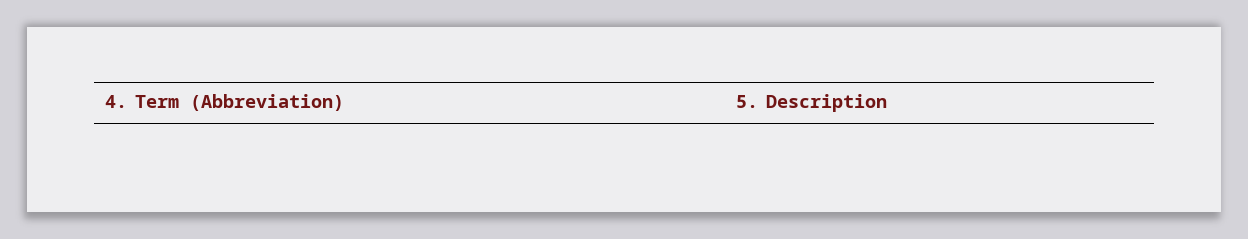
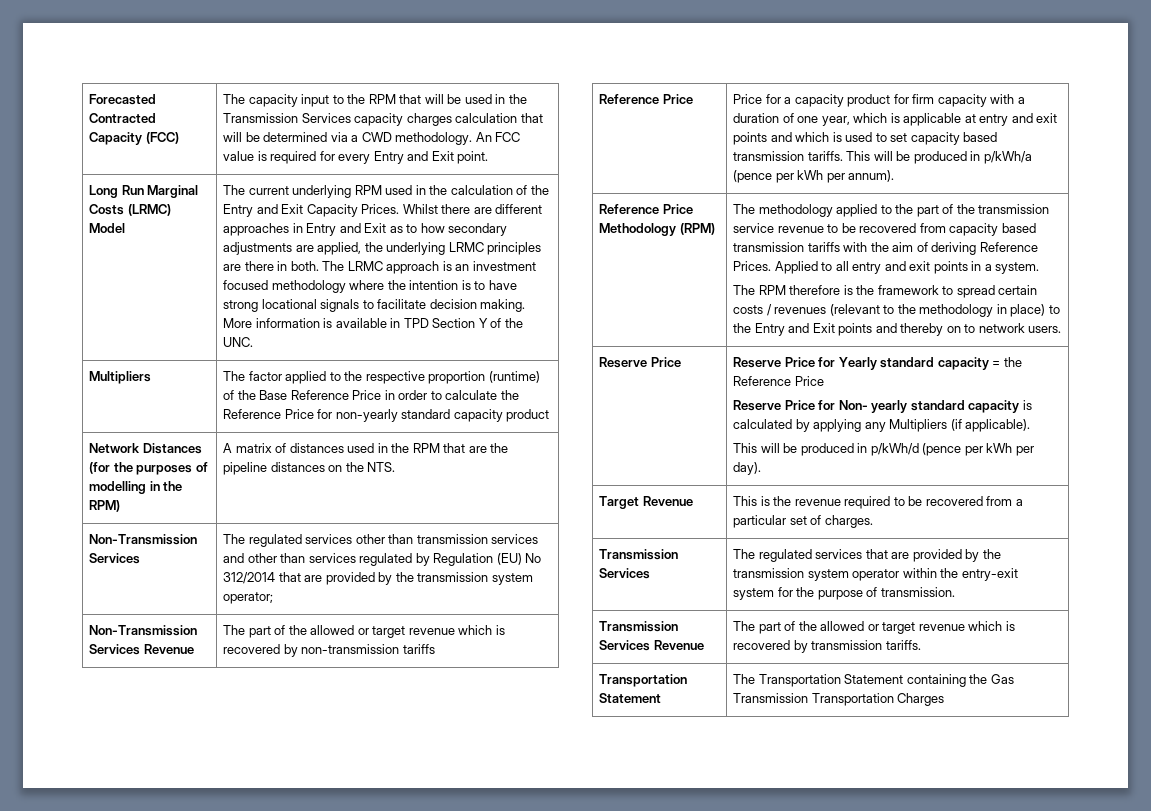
[104,94,344,111] [735,94,887,112] 4. Term (Abbreviation) | 5. Description -> [89,94,157,105] [89,113,157,123] [89,132,179,145] [223,94,527,107] [223,113,543,126] [223,132,521,145] [223,151,489,164] [89,185,199,198] [89,204,171,216] [89,223,126,233] [223,185,549,198] [223,204,543,217] [223,223,508,236] [223,242,542,255] [223,261,536,274] [223,280,517,293] [223,299,526,312] [223,318,523,328] [223,337,254,347] [89,371,152,384] [223,371,540,384] [223,390,519,400] [223,409,550,422] [89,443,202,454] [89,462,208,475] [89,481,183,494] [89,500,121,512] [223,443,509,453] [223,462,396,475] [89,534,198,545] [89,553,141,564] [223,534,539,547] [223,553,542,566] [223,572,533,585] [223,592,274,604] [89,625,198,636] [89,644,194,655] [223,625,505,638] [223,644,435,657] [599,94,693,104] [733,94,1025,107] [733,113,1058,126] [733,132,998,145] [733,151,1032,164] [733,170,895,183] [599,204,693,214] [599,223,715,236] [733,204,1050,217] [733,223,1036,236] [733,242,1038,255] [733,261,1040,274] [733,285,1038,298] [733,304,1060,317] [733,323,1062,336] [599,357,681,368] [733,357,1022,370] [733,376,824,386] [733,400,1032,413] [733,419,1031,432] [733,443,1034,456] [733,462,762,475] [599,496,693,509] [733,496,1023,509] [733,515,873,528] [599,549,679,560] [599,568,651,579] [733,549,1001,562] [733,568,1018,581] [733,587,955,600] [599,621,679,632] [599,640,704,651] [733,621,1015,634] [733,640,921,653] [599,674,688,687] [599,693,662,703] [733,674,1014,687] [733,693,945,706] Forecasted Contracted Capacity (FCC) | The capacity input to the RPM that will be used in the Transmission Services capacity charges calculation that will be determined via a CWD methodology. An FCC value is required for every Entry and Exit point. // Long Run Marginal Costs (LRMC) Model | The current underlying RPM used in the calculation of the Entry and Exit Capacity Prices. Whilst there are different approaches in Entry and Exit as to how secondary adjustments are applied, the underlying LRMC principles are there in both. The LRMC approach is an investment focused methodology where the intention is to have strong locational signals to facilitate decision making. More information is available in TPD Section Y of the UNC. // Multipliers | The factor applied to the respective proportion (runtime) of the Base Reference Price in order to calculate the Reference Price for non-yearly standard capacity product // Network Distances (for the purposes of modelling in the RPM) | A matrix of distances used in the RPM that are the pipeline distances on the NTS. // Non-Transmission Services | The regulated services other than transmission services and other than services regulated by Regulation (EU) No 312/2014 that are provided by the transmission system operator; // Non-Transmission Services Revenue | The part of the allowed or target revenue which is recovered by non-transmission tariffs // Reference Price | Price for a capacity product for firm capacity with a duration of one year, which is applicable at entry and exit points and which is used to set capacity based transmission tariffs. This will be produced in p/kWh/a (pence per kWh per annum). // Reference Price Methodology (RPM) | The methodology applied to the part of the transmission service revenue to be recovered from capacity based transmission tariffs with the aim of deriving Reference Prices. Applied to all entry and exit points in a system. // The RPM therefore is the framework to spread certain costs / revenues (relevant to the methodology in place) to the Entry and Exit points and thereby on to network users. // Reserve Price | Reserve Price for Yearly standard capacity = the Reference Price // Reserve Price for Non- yearly standard capacity is calculated by applying any Multipliers (if applicable). // This will be produced in p/kWh/d (pence per kWh per day). // Target Revenue | This is the revenue required to be recovered from a particular set of charges. // Transmission Services | The regulated services that are provided by the transmission system operator within the entry-exit system for the purpose of transmission. // Transmission Services Revenue | The part of the allowed or target revenue which is recovered by transmission tariffs. // Transportation Statement | The Transportation Statement containing the Gas Transmission Transportation Charges

